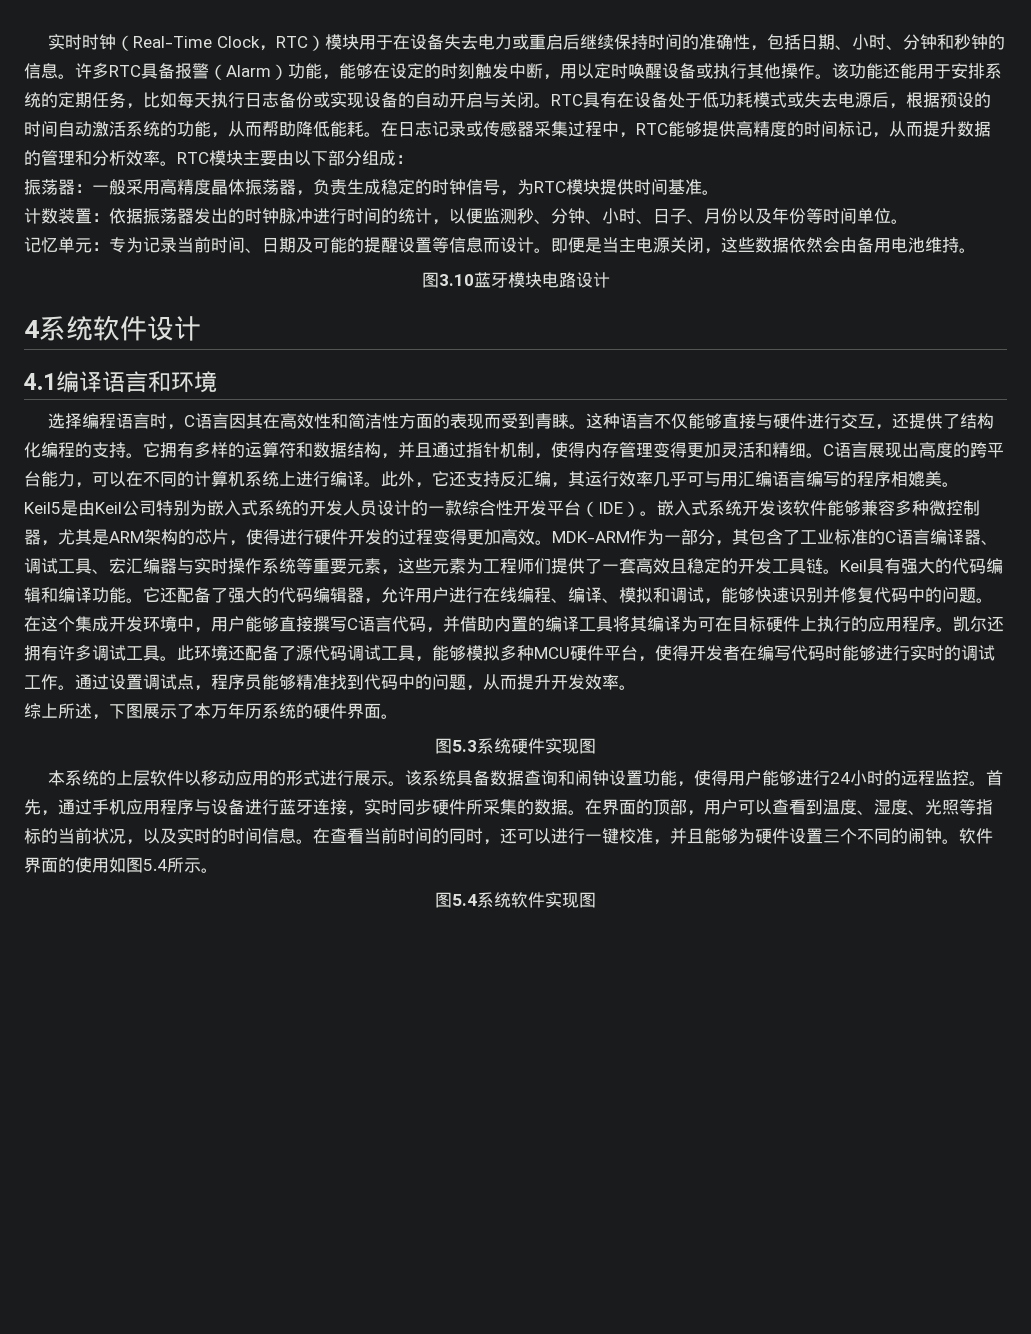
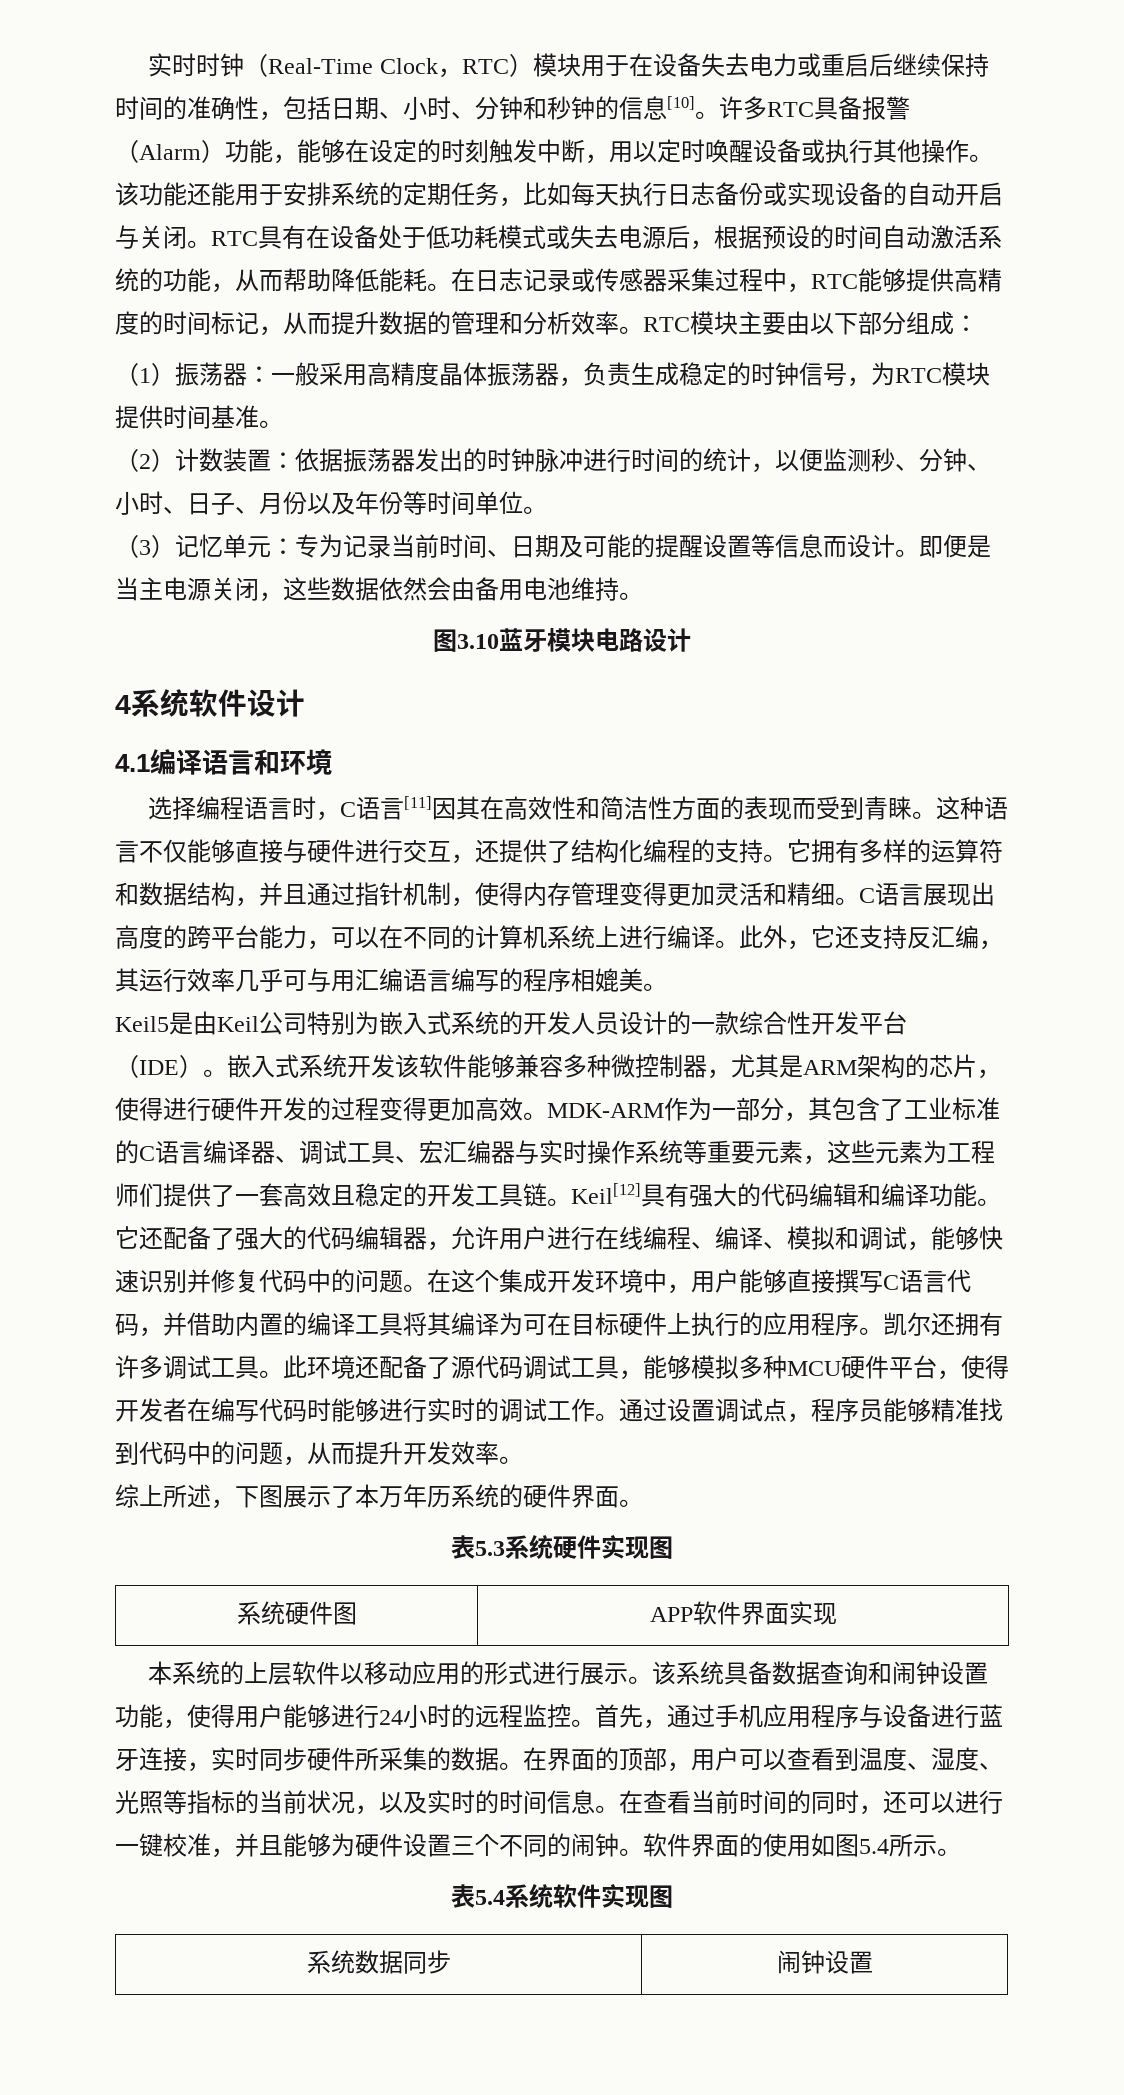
(58, 71) none -> [667,96,695,110] [10]
(413, 159) none -> [115,363,175,386] （1）
(719, 192) none -> [115,449,175,472] （2）
(908, 221) none -> [115,535,175,558] （3）
(229, 421) none -> [404,796,433,810] [11]
[840,560,867,572] Keil -> [571,1183,641,1204] Keil[12]
[435,738,452,754] 图 -> [451,1535,475,1559] 表
(596, 746) none -> [236,1601,357,1625] [649,1601,837,1625] // 系统硬件图 | APP软件界面实现
[435,892,452,908] 图 -> [451,1884,475,1908] 表
(596, 900) none -> [306,1950,451,1974] [776,1950,873,1974] // 系统数据同步 | 闹钟设置

